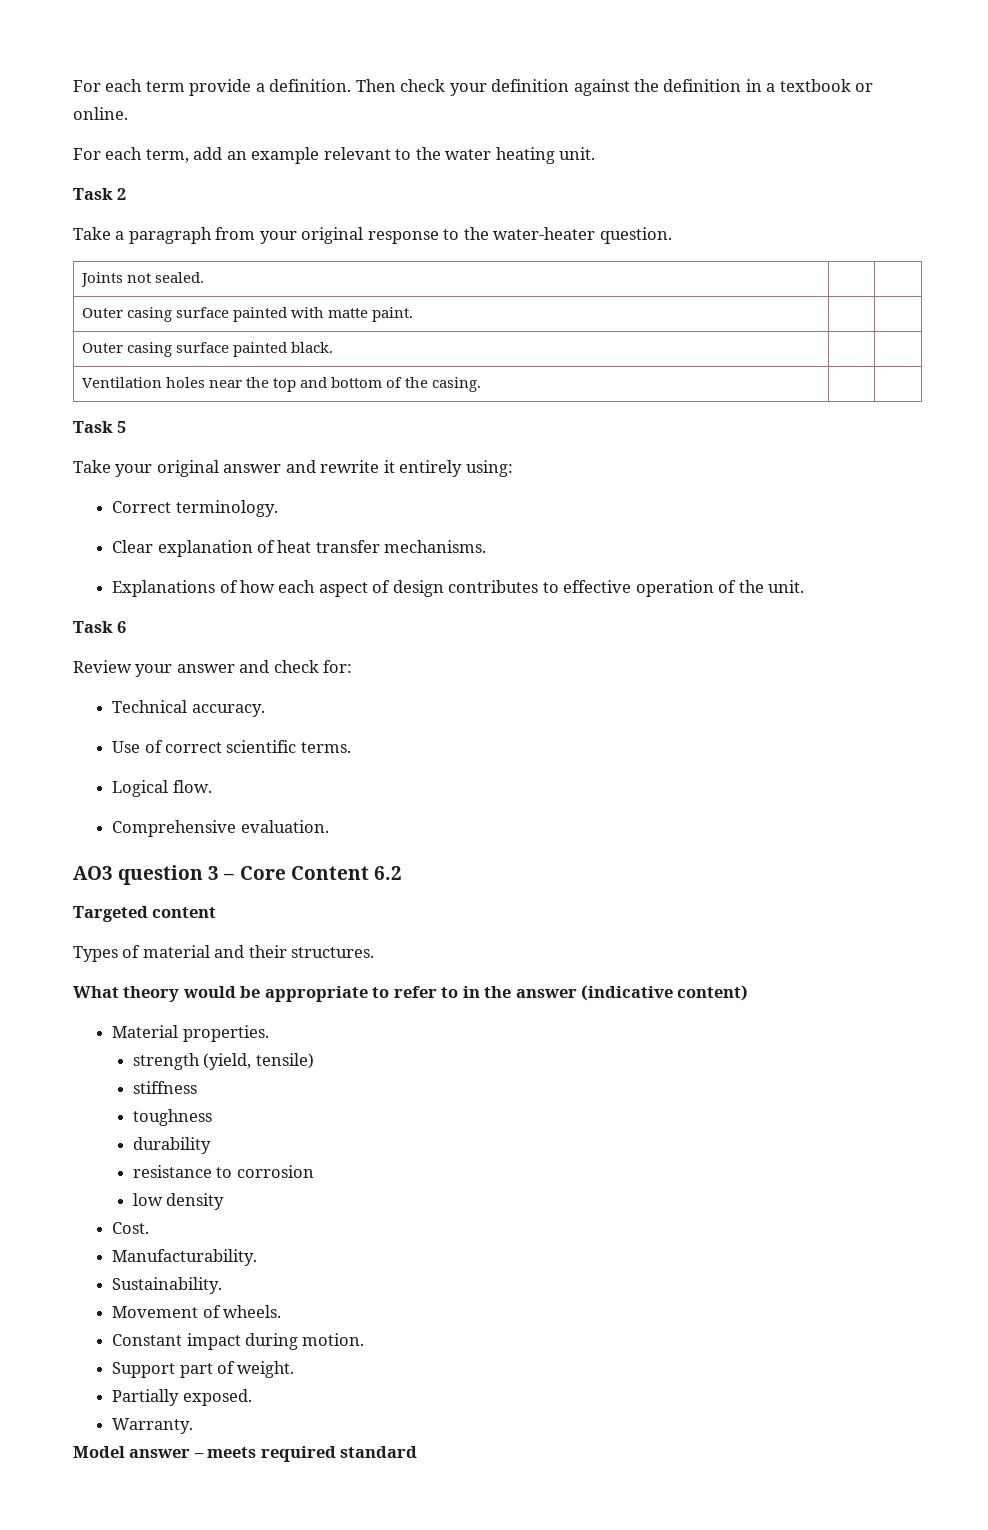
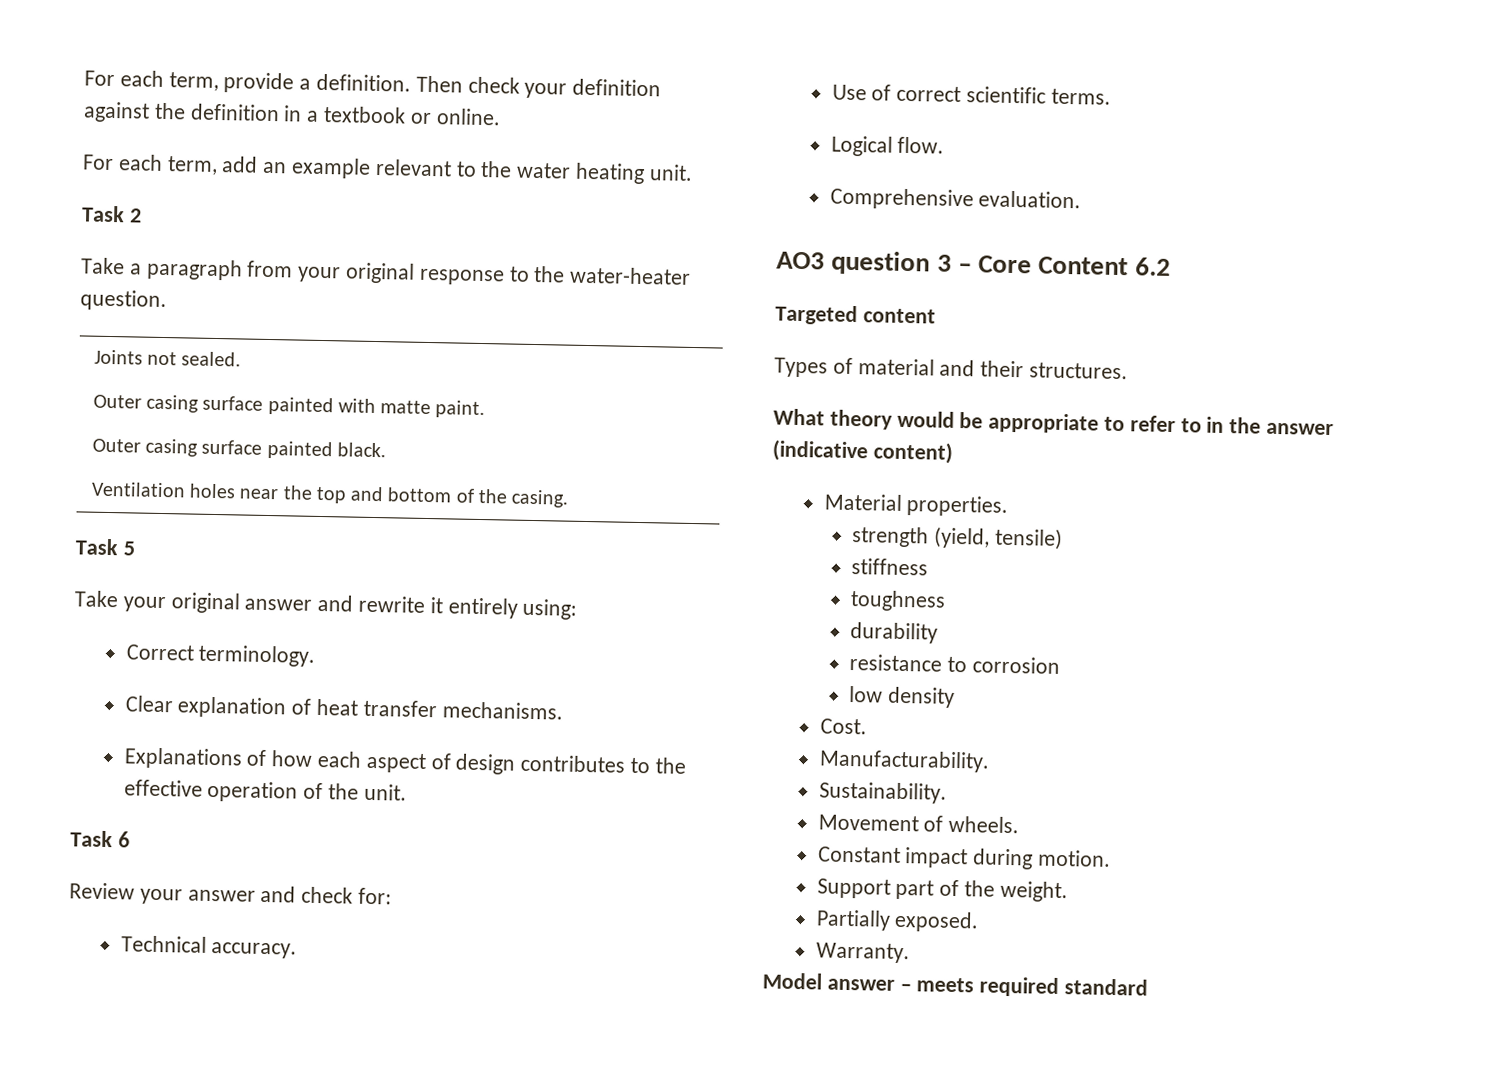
[73,79,185,92] For each term -> [84,70,219,91] For each term,
(559, 587) none -> [654,757,686,774] the
(235, 1367) none -> [963,880,995,897] the

